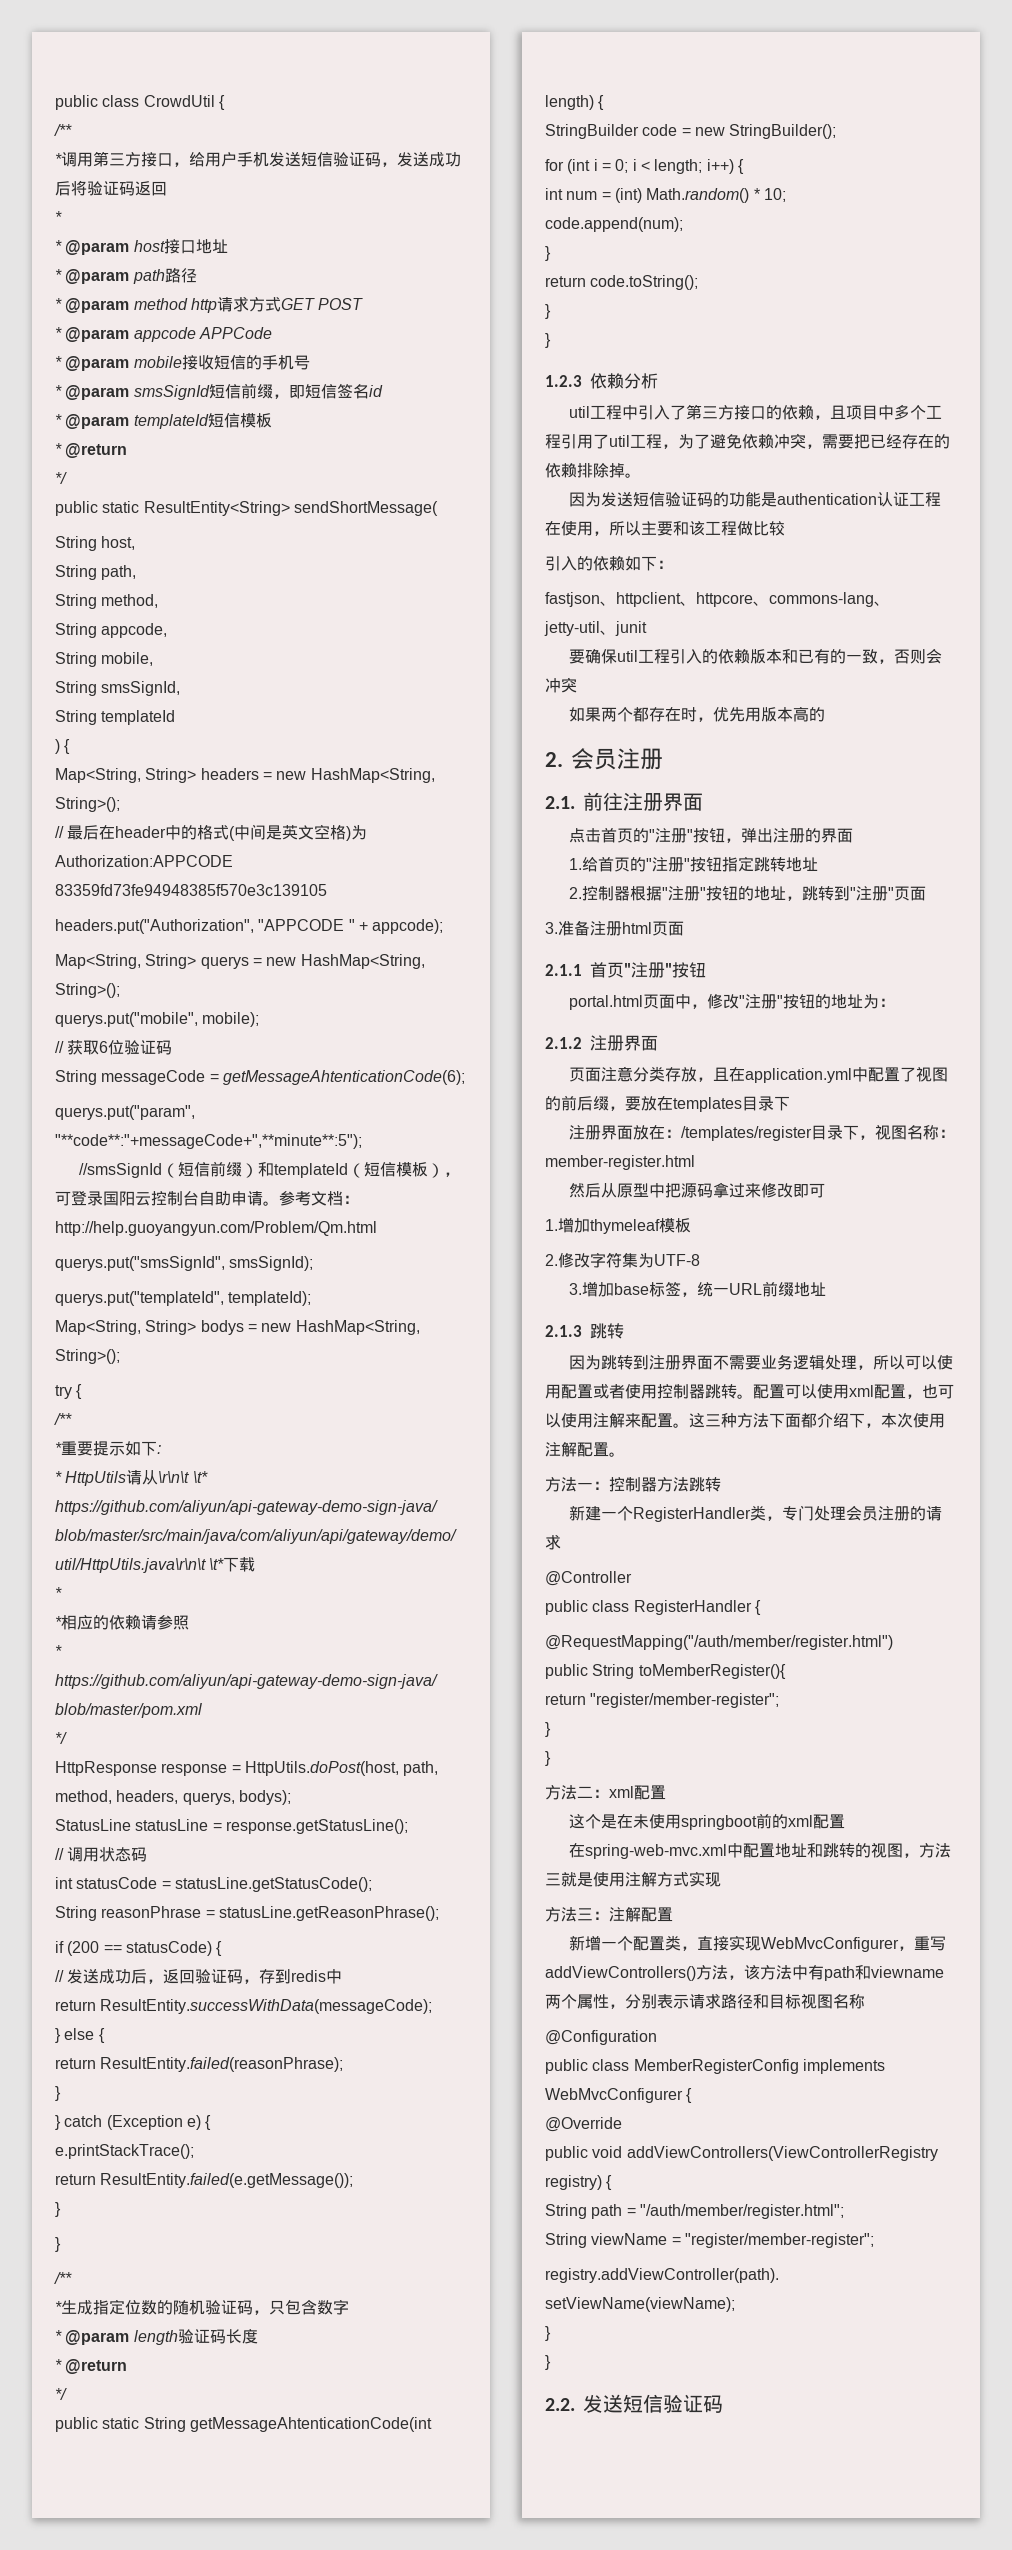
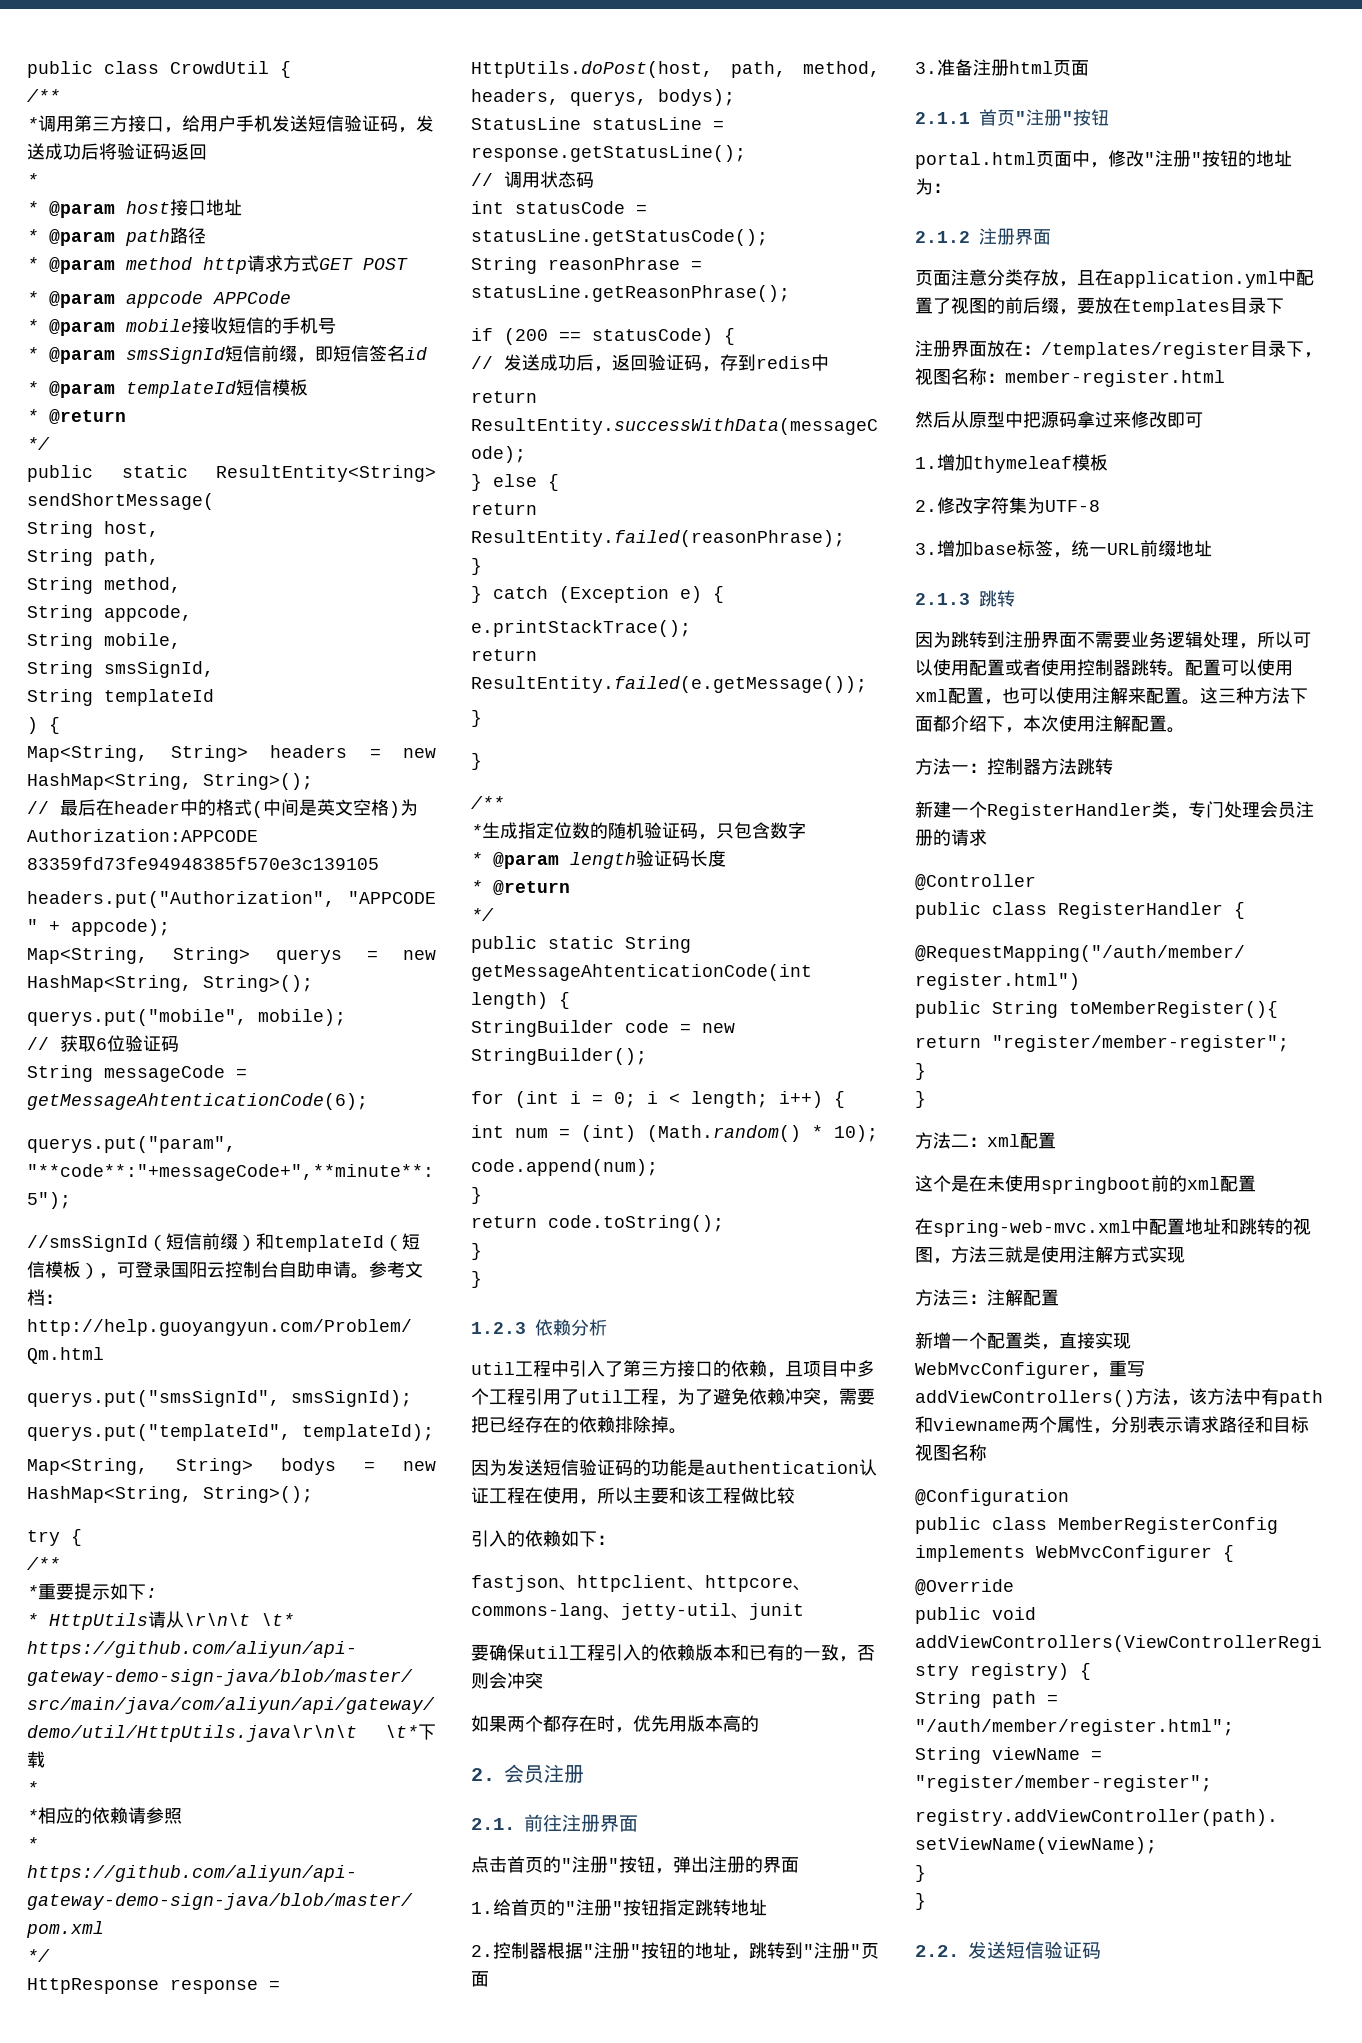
[646,188,786,203] Math.random() * 10; -> [647,1125,878,1142] (Math.random() * 10);

